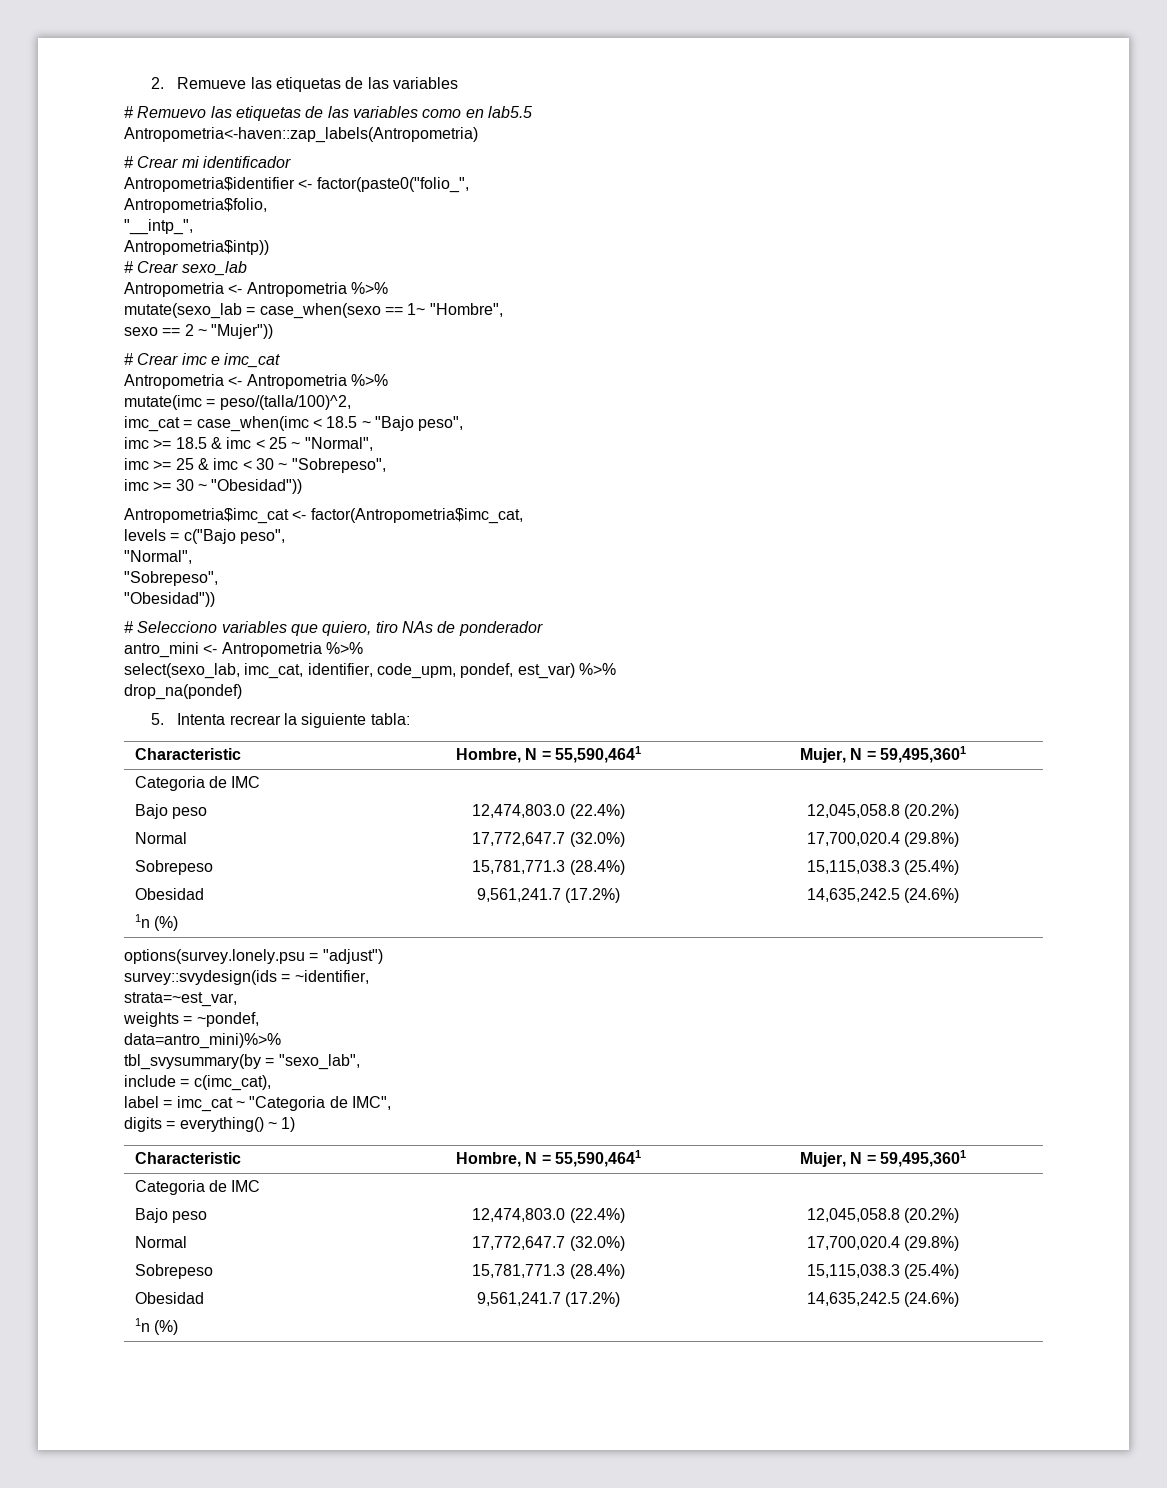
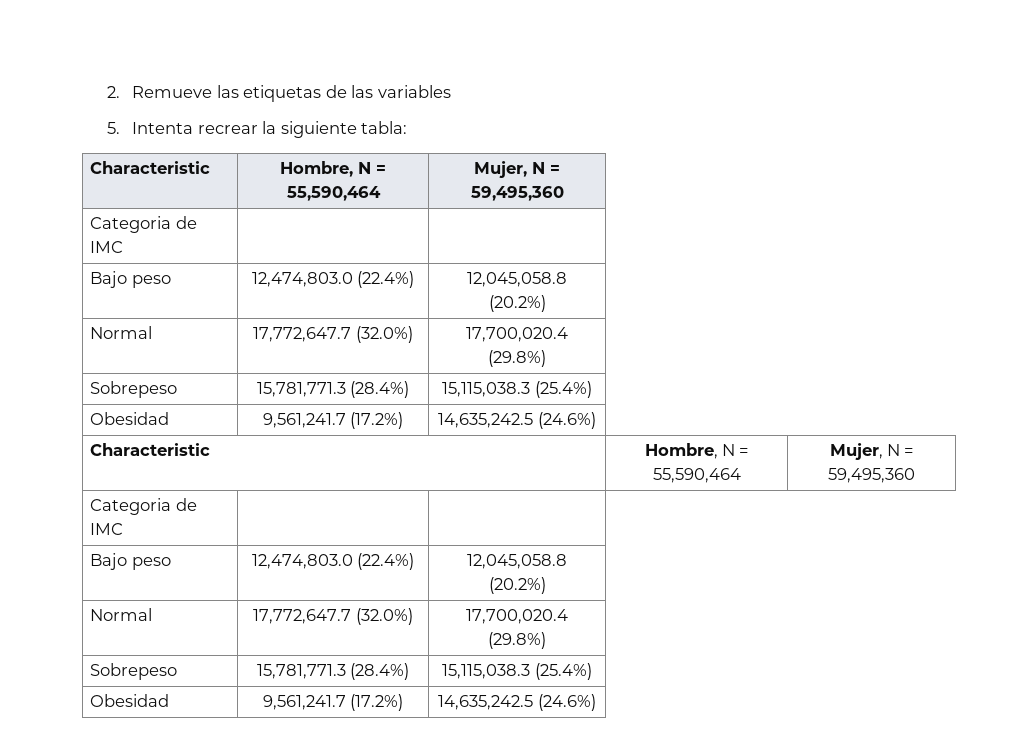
[124,106,532,121] [124,127,478,143] [124,156,291,168] [124,177,469,193] [124,198,267,213] [124,219,193,235] [124,240,269,255] [124,261,247,276] [124,282,388,297] [124,303,503,319] [124,324,274,339] [124,353,281,368] [124,374,388,389] [124,395,351,410] [124,416,464,432] [124,437,373,451] [124,458,386,473] [124,479,303,494] [124,508,523,524] [124,529,285,544] [124,550,192,564] [124,571,218,586] [124,592,215,607] [124,621,543,636] [124,642,363,658] [124,663,616,679] [124,684,242,700] // # Remuevo las etiquetas de las variables como en lab5.5 // Antropometria<-haven::zap_labels(Antropometria) // # Crear mi identificador // Antropometria$identifier <- factor(paste0("folio_", // Antropometria$folio, // "__intp_", // Antropometria$intp)) // # Crear sexo_lab // Antropometria <- Antropometria %>% // mutate(sexo_lab = case_when(sexo == 1~ "Hombre", // sexo == 2 ~ "Mujer")) // # Crear imc e imc_cat // Antropometria <- Antropometria %>% // mutate(imc = peso/(talla/100)^2, // imc_cat = case_when(imc < 18.5 ~ "Bajo peso", // imc >= 18.5 & imc < 25 ~ "Normal", // imc >= 25 & imc < 30 ~ "Sobrepeso", // imc >= 30 ~ "Obesidad")) // Antropometria$imc_cat <- factor(Antropometria$imc_cat, // levels = c("Bajo peso", // "Normal", // "Sobrepeso", // "Obesidad")) // # Selecciono variables que quiero, tiro NAs de ponderador // antro_mini <- Antropometria %>% // select(sexo_lab, imc_cat, identifier, code_upm, pondef, est_var) %>% // drop_na(pondef) -> (451, 91) none
[554,746,641,763] [800,746,966,763] 55,590,4641 | Mujer, N = 59,495,3601 -> [286,186,381,201] [474,161,560,178] [470,186,564,201] 55,590,464 | Mujer, N = 59,495,360
[134,914,178,931] [124,949,383,964] [124,970,369,985] [124,992,237,1007] [123,1012,259,1027] [124,1033,281,1049] [124,1054,360,1070] [124,1075,271,1091] [124,1096,391,1112] [124,1117,296,1132] [134,1152,241,1164] [456,1150,641,1167] [800,1150,966,1167] // 1n (%) // options(survey.lonely.psu = "adjust") // survey::svydesign(ids = ~identifier, // strata=~est_var, // weights = ~pondef, // data=antro_mini)%>% // tbl_svysummary(by = "sexo_lab", // include = c(imc_cat), // label = imc_cat ~ "Categoria de IMC", // digits = everything() ~ 1) // Characteristic | Hombre, N = 55,590,4641 | Mujer, N = 59,495,3601 -> [90,443,211,456] [644,443,749,459] [652,468,741,483] [829,443,914,460] [828,468,915,483] // Characteristic | Hombre, N = 55,590,464 | Mujer, N = 59,495,360
[134,1318,178,1335] // 1n (%) -> (596, 702) none

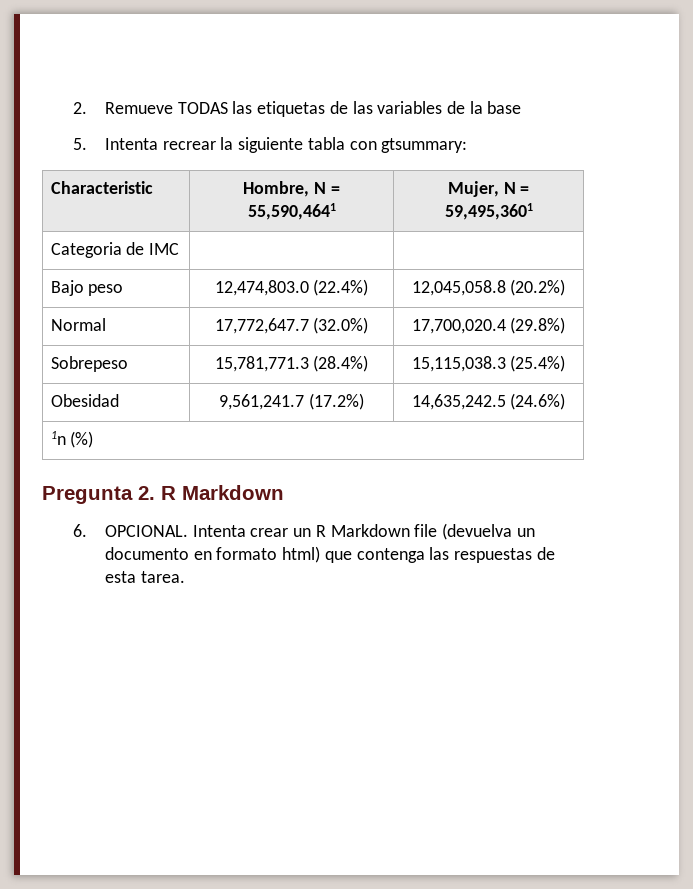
(213, 92) none -> [177,102,228,114] TODAS
(451, 91) none -> [446,101,522,114] de la base
[361,121,408,134] [90,161,211,174] [280,161,386,177] [286,186,381,201] [474,161,560,178] [470,186,564,201] tabla: // Characteristic | Hombre, N = 55,590,464 | Mujer, N = 59,495,360 -> [307,137,468,153] [50,181,153,194] [243,181,340,197] [247,203,336,220] [447,181,530,197] [444,203,533,220] tabla con gtsummary: // Characteristic | Hombre, N = 55,590,4641 | Mujer, N = 59,495,3601
[90,443,211,456] [644,443,749,459] [652,468,741,483] [829,443,914,460] [828,468,915,483] [90,498,197,515] [90,523,124,535] [90,553,171,570] [251,553,415,570] [467,554,567,569] [488,577,546,594] [90,608,153,621] [253,608,413,625] [466,609,568,624] [488,632,546,649] [90,663,178,680] [256,663,410,680] [442,663,592,680] [90,694,170,707] [262,694,404,711] [438,694,596,711] Characteristic | Hombre, N = 55,590,464 | Mujer, N = 59,495,360 // Categoria de IMC | | // Bajo peso | 12,474,803.0 (22.4%) | 12,045,058.8 (20.2%) // Normal | 17,772,647.7 (32.0%) | 17,700,020.4 (29.8%) // Sobrepeso | 15,781,771.3 (28.4%) | 15,115,038.3 (25.4%) // Obesidad | 9,561,241.7 (17.2%) | 14,635,242.5 (24.6%) -> [50,431,94,448] [42,485,284,504] [73,523,535,540] [104,546,555,563] [104,571,185,583] 1n (%) // Pregunta 2. R Markdown // 6. OPCIONAL. Intenta crear un R Markdown file (devuelva un documento en formato html) que contenga las respuestas de esta tarea.

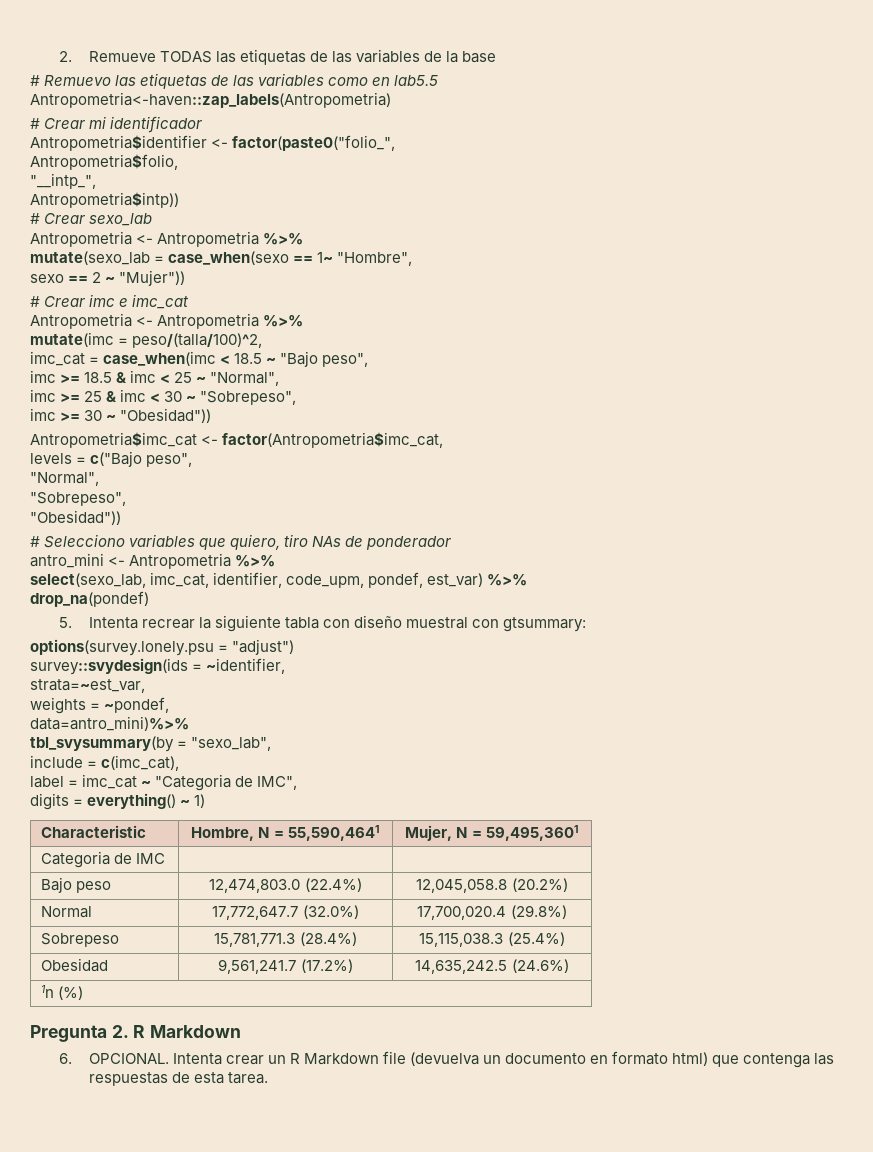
(522, 107) none -> [30,73,439,89] [30,92,391,108] [30,116,203,133] [30,135,396,151] [30,154,178,170] [30,173,96,189] [30,192,179,208] [30,213,153,226] [30,231,304,247] [30,251,413,266] [30,270,186,286] [30,294,190,309] [30,313,304,329] [30,332,263,348] [30,351,369,367] [30,370,280,386] [30,389,297,405] [30,408,212,423] [30,432,444,448] [30,451,193,467] [30,472,99,486] [30,492,126,506] [30,510,121,525] [30,534,452,550] [30,553,276,569] [30,572,528,588] [30,591,149,607] // # Remuevo las etiquetas de las variables como en lab5.5 // Antropometria<-haven::zap_labels(Antropometria) // # Crear mi identificador // Antropometria$identifier <- factor(paste0("folio_", // Antropometria$folio, // "__intp_", // Antropometria$intp)) // # Crear sexo_lab // Antropometria <- Antropometria %>% // mutate(sexo_lab = case_when(sexo == 1~ "Hombre", // sexo == 2 ~ "Mujer")) // # Crear imc e imc_cat // Antropometria <- Antropometria %>% // mutate(imc = peso/(talla/100)^2, // imc_cat = case_when(imc < 18.5 ~ "Bajo peso", // imc >= 18.5 & imc < 25 ~ "Normal", // imc >= 25 & imc < 30 ~ "Sobrepeso", // imc >= 30 ~ "Obesidad")) // Antropometria$imc_cat <- factor(Antropometria$imc_cat, // levels = c("Bajo peso", // "Normal", // "Sobrepeso", // "Obesidad")) // # Selecciono variables que quiero, tiro NAs de ponderador // antro_mini <- Antropometria %>% // select(sexo_lab, imc_cat, identifier, code_upm, pondef, est_var) %>% // drop_na(pondef)
[381,138,468,153] gtsummary: -> [353,615,587,632] [30,639,295,656] [30,658,286,675] [30,679,145,693] [30,697,170,714] [30,716,189,731] [30,736,272,752] [30,755,180,771] [30,774,298,791] [30,793,206,810] diseño muestral con gtsummary: // options(survey.lonely.psu = "adjust") // survey::svydesign(ids = ~identifier, // strata=~est_var, // weights = ~pondef, // data=antro_mini)%>% // tbl_svysummary(by = "sexo_lab", // include = c(imc_cat), // label = imc_cat ~ "Categoria de IMC", // digits = everything() ~ 1)

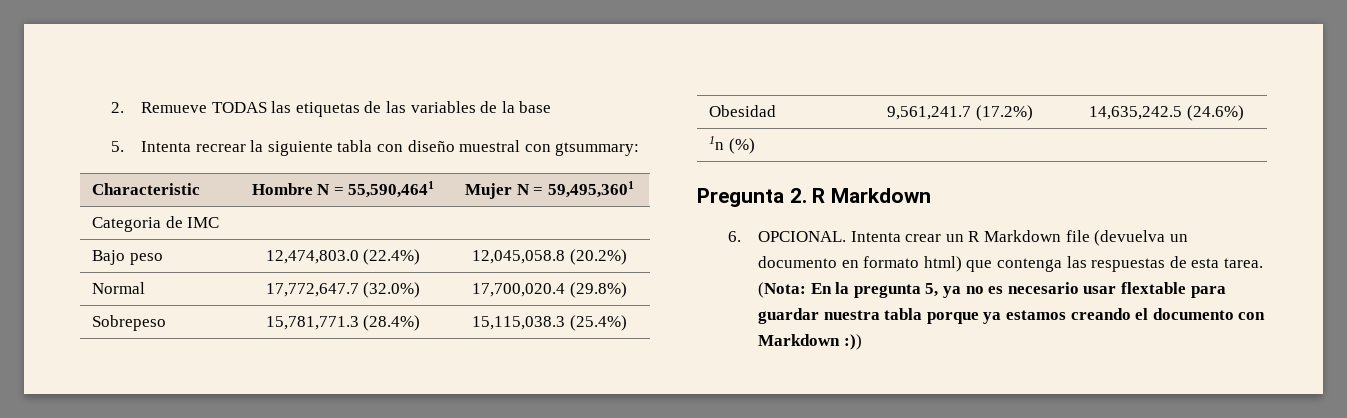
[30,73,439,89] [30,92,391,108] [30,116,203,133] [30,135,396,151] [30,154,178,170] [30,173,96,189] [30,192,179,208] [30,213,153,226] [30,231,304,247] [30,251,413,266] [30,270,186,286] [30,294,190,309] [30,313,304,329] [30,332,263,348] [30,351,369,367] [30,370,280,386] [30,389,297,405] [30,408,212,423] [30,432,444,448] [30,451,193,467] [30,472,99,486] [30,492,126,506] [30,510,121,525] [30,534,452,550] [30,553,276,569] [30,572,528,588] [30,591,149,607] // # Remuevo las etiquetas de las variables como en lab5.5 // Antropometria<-haven::zap_labels(Antropometria) // # Crear mi identificador // Antropometria$identifier <- factor(paste0("folio_", // Antropometria$folio, // "__intp_", // Antropometria$intp)) // # Crear sexo_lab // Antropometria <- Antropometria %>% // mutate(sexo_lab = case_when(sexo == 1~ "Hombre", // sexo == 2 ~ "Mujer")) // # Crear imc e imc_cat // Antropometria <- Antropometria %>% // mutate(imc = peso/(talla/100)^2, // imc_cat = case_when(imc < 18.5 ~ "Bajo peso", // imc >= 18.5 & imc < 25 ~ "Normal", // imc >= 25 & imc < 30 ~ "Sobrepeso", // imc >= 30 ~ "Obesidad")) // Antropometria$imc_cat <- factor(Antropometria$imc_cat, // levels = c("Bajo peso", // "Normal", // "Sobrepeso", // "Obesidad")) // # Selecciono variables que quiero, tiro NAs de ponderador // antro_mini <- Antropometria %>% // select(sexo_lab, imc_cat, identifier, code_upm, pondef, est_var) %>% // drop_na(pondef) -> (552, 107) none
[30,639,295,656] [30,658,286,675] [30,679,145,693] [30,697,170,714] [30,716,189,731] [30,736,272,752] [30,755,180,771] [30,774,298,791] [30,793,206,810] // options(survey.lonely.psu = "adjust") // survey::svydesign(ids = ~identifier, // strata=~est_var, // weights = ~pondef, // data=antro_mini)%>% // tbl_svysummary(by = "sexo_lab", // include = c(imc_cat), // label = imc_cat ~ "Categoria de IMC", // digits = everything() ~ 1) -> (640, 149) none
[191,827,255,841] Hombre, -> [251,183,313,195] Hombre
[405,825,453,841] Mujer, -> [465,183,513,199] Mujer
(268, 1078) none -> [758,282,1226,298] [758,308,1266,324] [758,334,862,350] (Nota: En la pregunta 5, ya no es necesario usar flextable para guardar nuestra tabla porque ya estamos creando el documento con Markdown :))

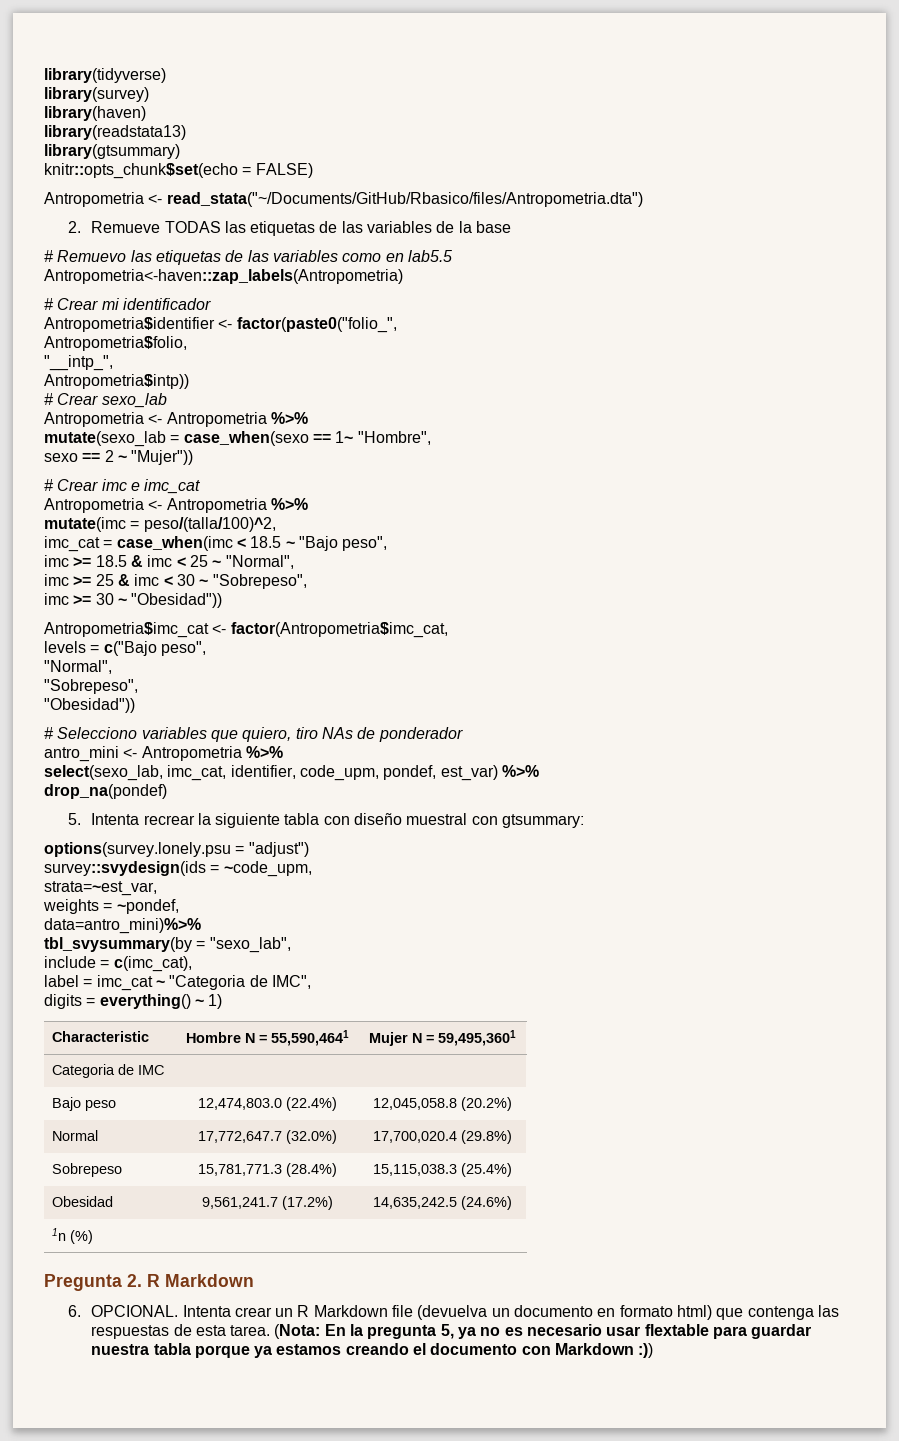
(110, 107) none -> [44,68,166,83] [44,87,149,102] [44,106,146,121] [44,125,186,140] [44,144,180,159] [44,163,313,179] [44,192,643,207] library(tidyverse) // library(survey) // library(haven) // library(readstata13) // library(gtsummary) // knitr::opts_chunk$set(echo = FALSE) // Antropometria <- read_stata("~/Documents/GitHub/Rbasico/files/Antropometria.dta") //
(552, 107) none -> [44,250,452,265] [44,269,403,284] [44,298,211,310] [44,317,397,333] [44,336,187,351] [44,355,113,371] [44,374,189,389] [44,393,167,408] [44,412,308,427] [44,431,431,447] [44,450,194,465] [44,479,201,494] [44,498,308,513] [44,517,276,532] [44,536,388,552] [44,555,294,569] [44,574,307,589] [44,593,223,608] [44,622,448,638] [44,641,206,656] [44,660,112,674] [44,679,138,694] [44,698,135,713] [44,727,463,742] [44,746,283,762] [44,765,539,781] [44,784,167,799] // # Remuevo las etiquetas de las variables como en lab5.5 // Antropometria<-haven::zap_labels(Antropometria) // # Crear mi identificador // Antropometria$identifier <- factor(paste0("folio_", // Antropometria$folio, // "__intp_", // Antropometria$intp)) // # Crear sexo_lab // Antropometria <- Antropometria %>% // mutate(sexo_lab = case_when(sexo == 1~ "Hombre", // sexo == 2 ~ "Mujer")) // # Crear imc e imc_cat // Antropometria <- Antropometria %>% // mutate(imc = peso/(talla/100)^2, // imc_cat = case_when(imc < 18.5 ~ "Bajo peso", // imc >= 18.5 & imc < 25 ~ "Normal", // imc >= 25 & imc < 30 ~ "Sobrepeso", // imc >= 30 ~ "Obesidad")) // Antropometria$imc_cat <- factor(Antropometria$imc_cat, // levels = c("Bajo peso", // "Normal", // "Sobrepeso", // "Obesidad")) // # Selecciono variables que quiero, tiro NAs de ponderador // antro_mini <- Antropometria %>% // select(sexo_lab, imc_cat, identifier, code_upm, pondef, est_var) %>% // drop_na(pondef)
(640, 149) none -> [44,842,309,857] [44,861,312,877] [44,881,157,896] [43,899,179,914] [44,918,201,934] [44,937,291,953] [44,956,192,972] [44,975,311,991] [44,994,223,1009] // options(survey.lonely.psu = "adjust") // survey::svydesign(ids = ~code_upm, // strata=~est_var, // weights = ~pondef, // data=antro_mini)%>% // tbl_svysummary(by = "sexo_lab", // include = c(imc_cat), // label = imc_cat ~ "Categoria de IMC", // digits = everything() ~ 1)

